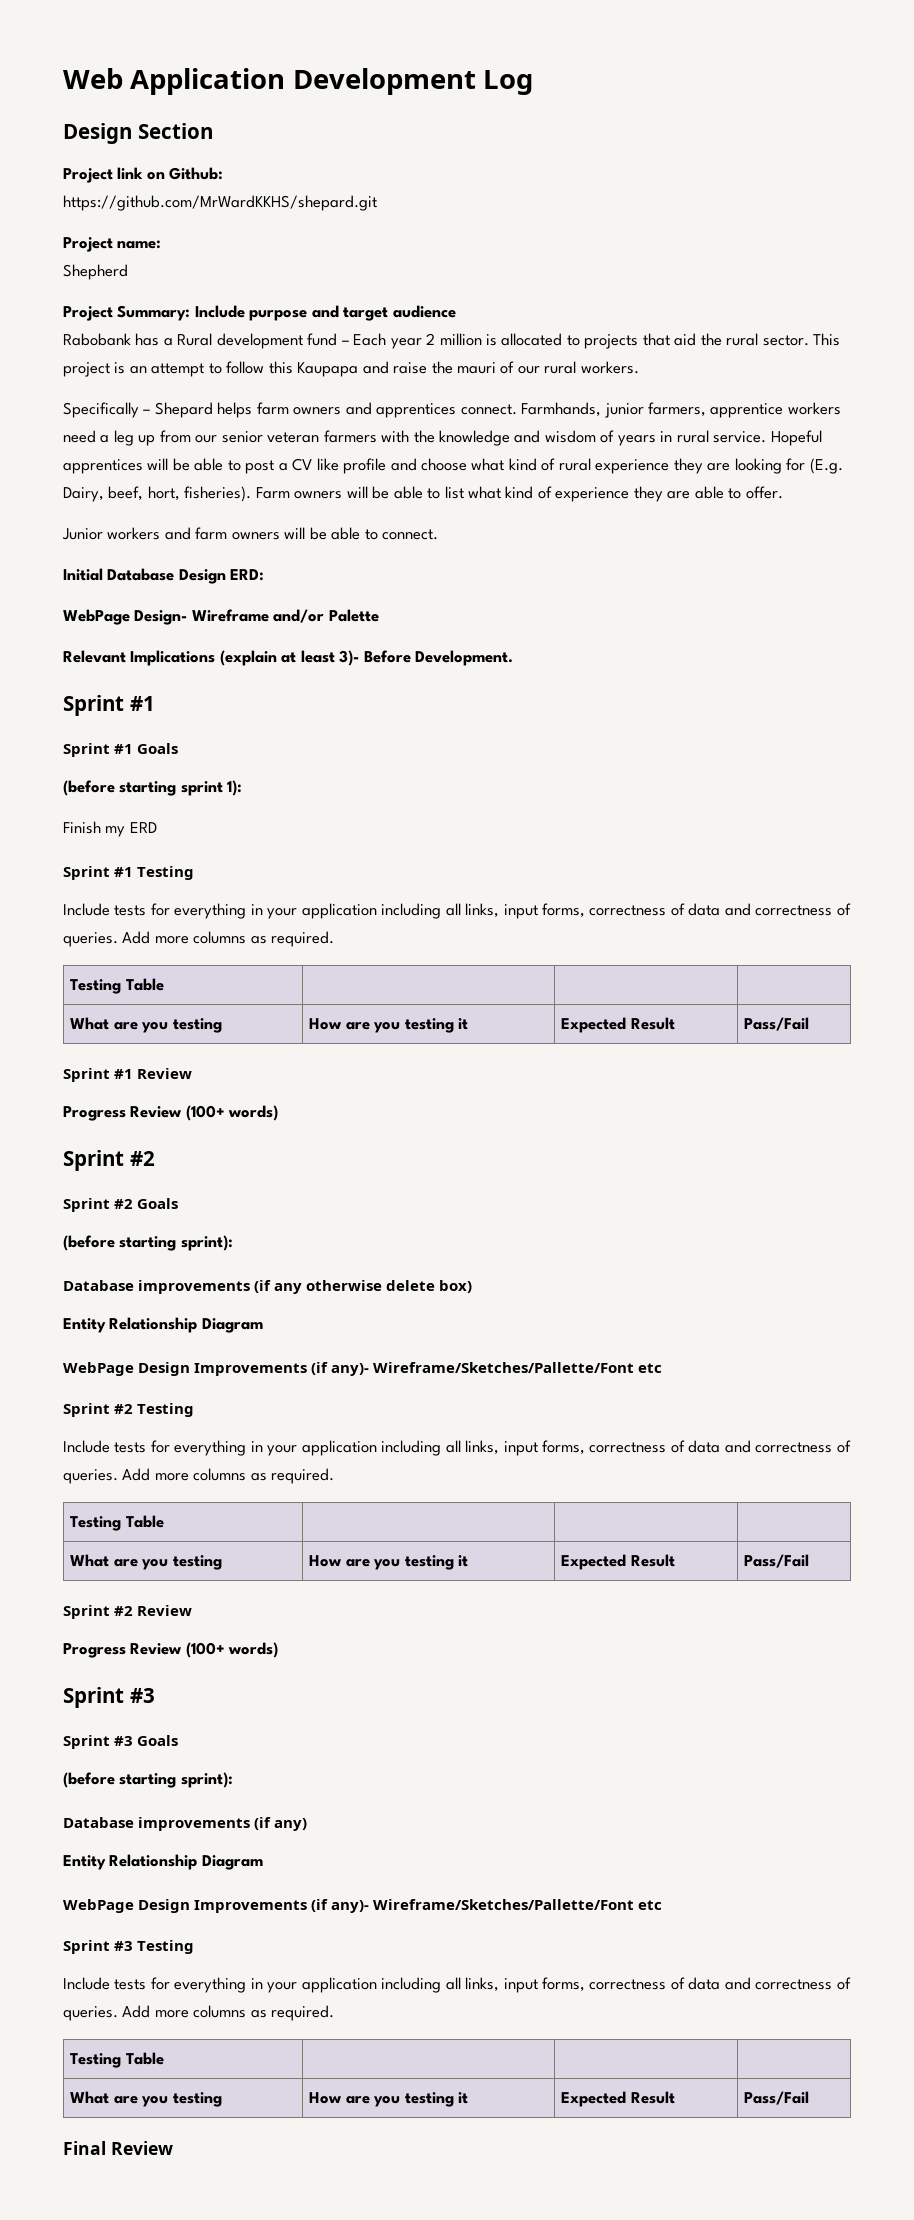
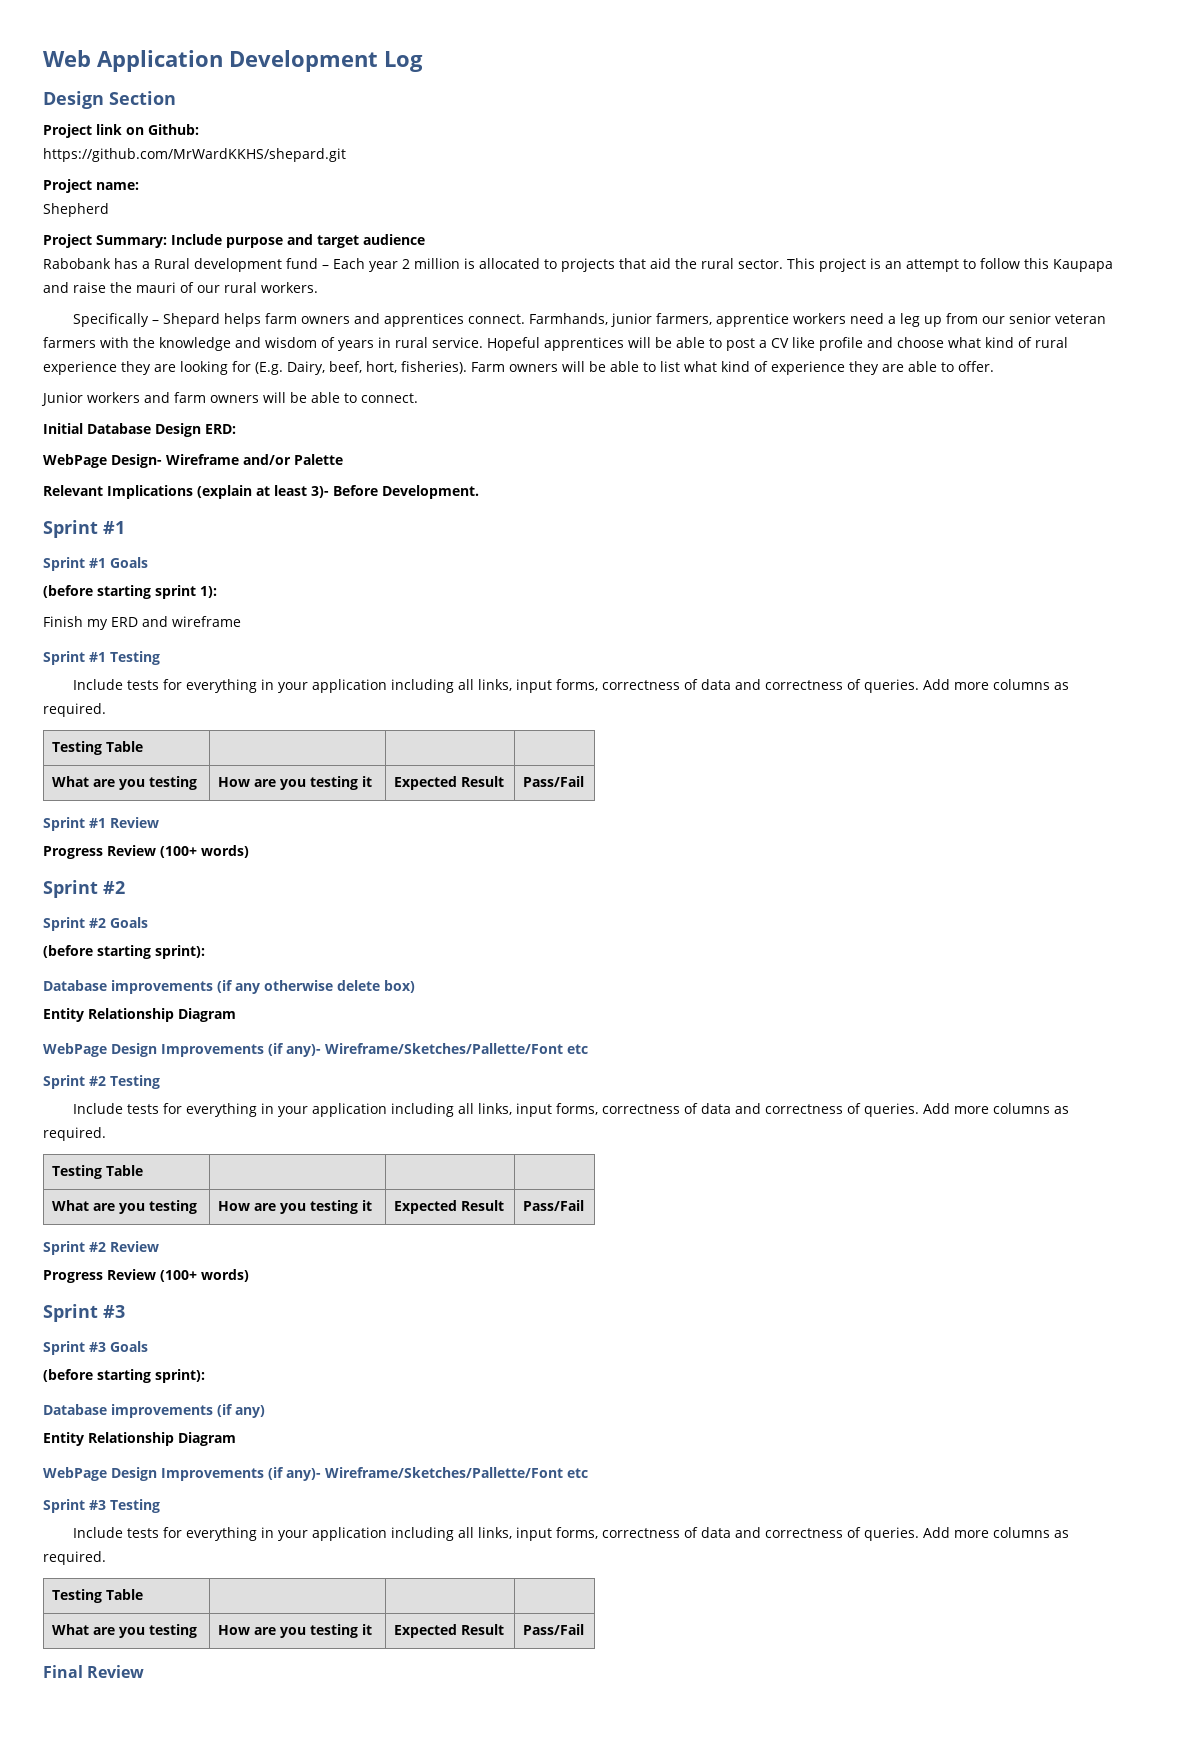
(157, 827) none -> [142,616,241,627] and wireframe

